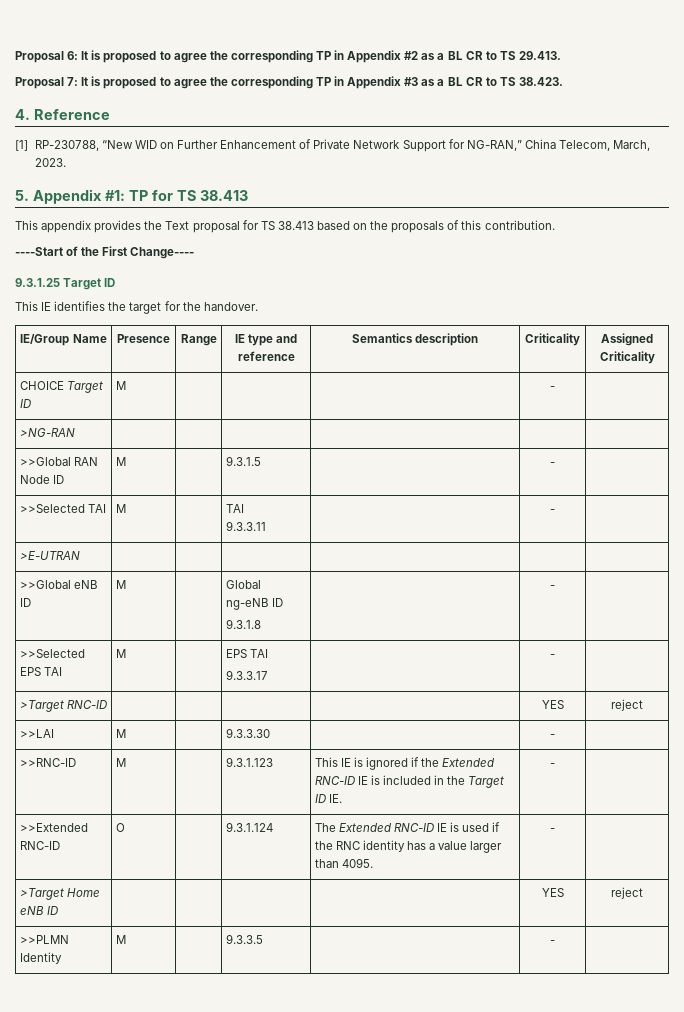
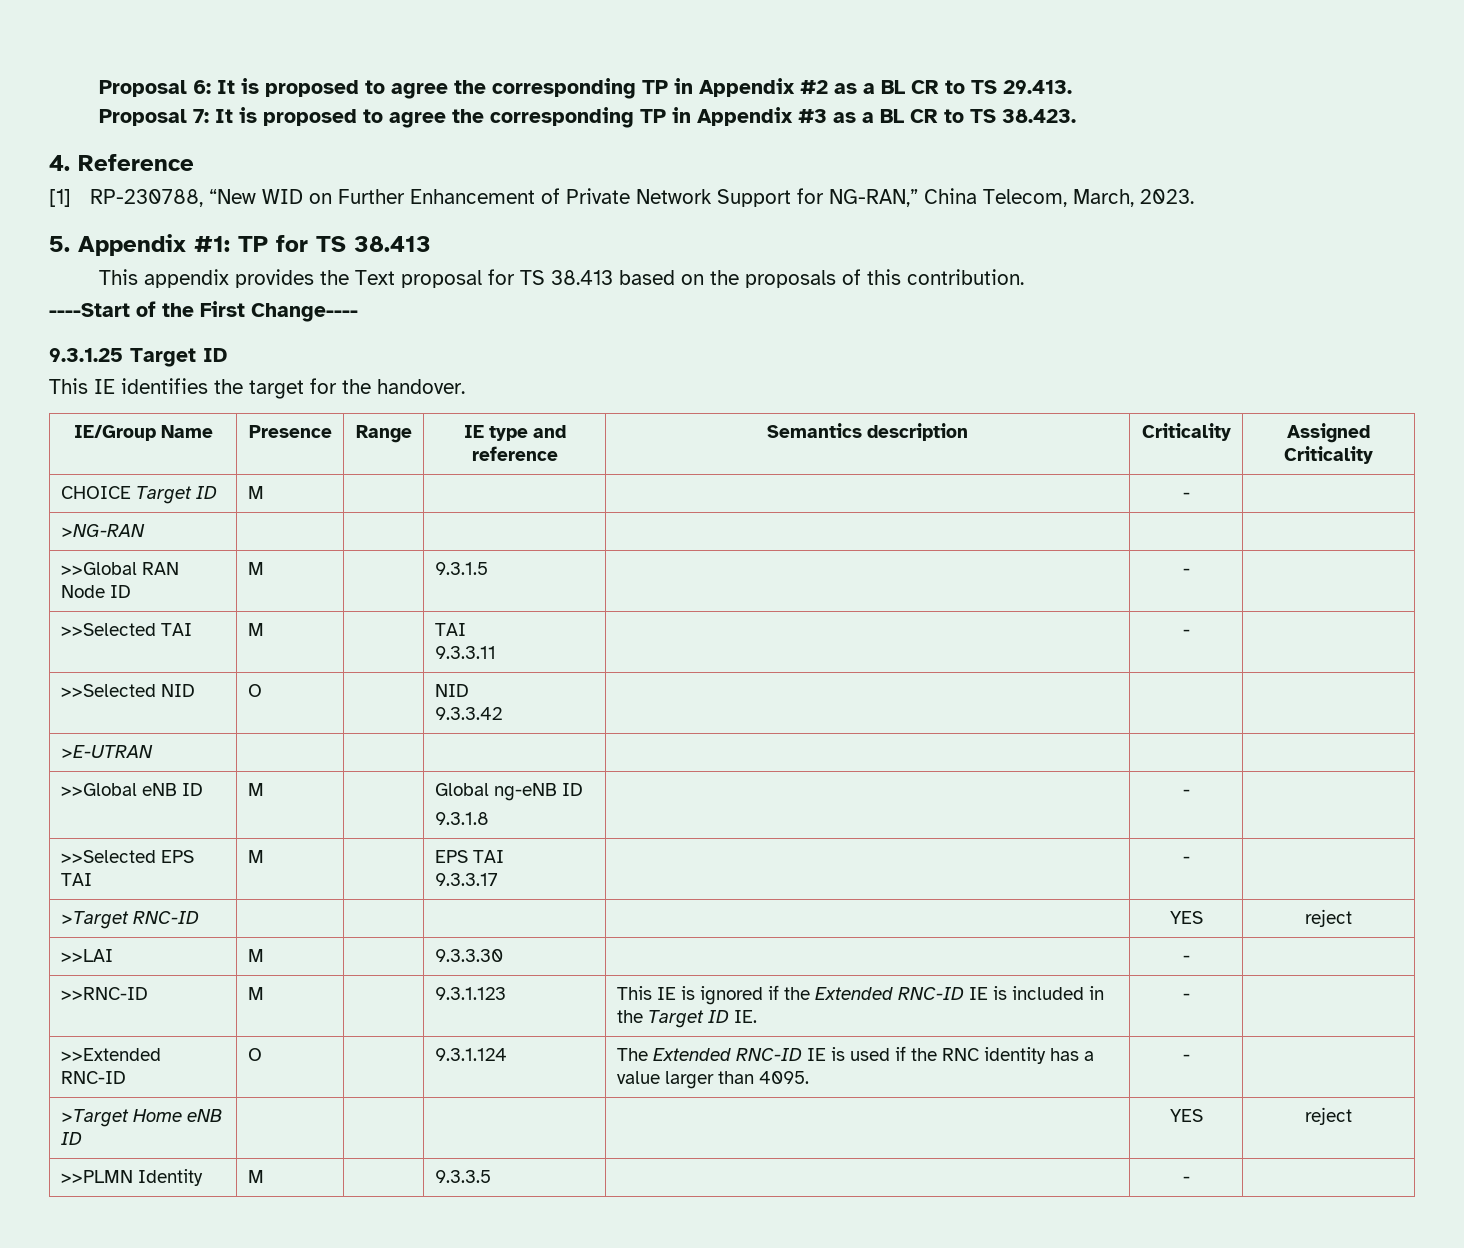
(555, 511) none -> [60,684,195,697] [247,684,262,697] [434,684,469,697] [434,707,502,720] // >>Selected NID | O | | NID // 9.3.3.42 | | |

